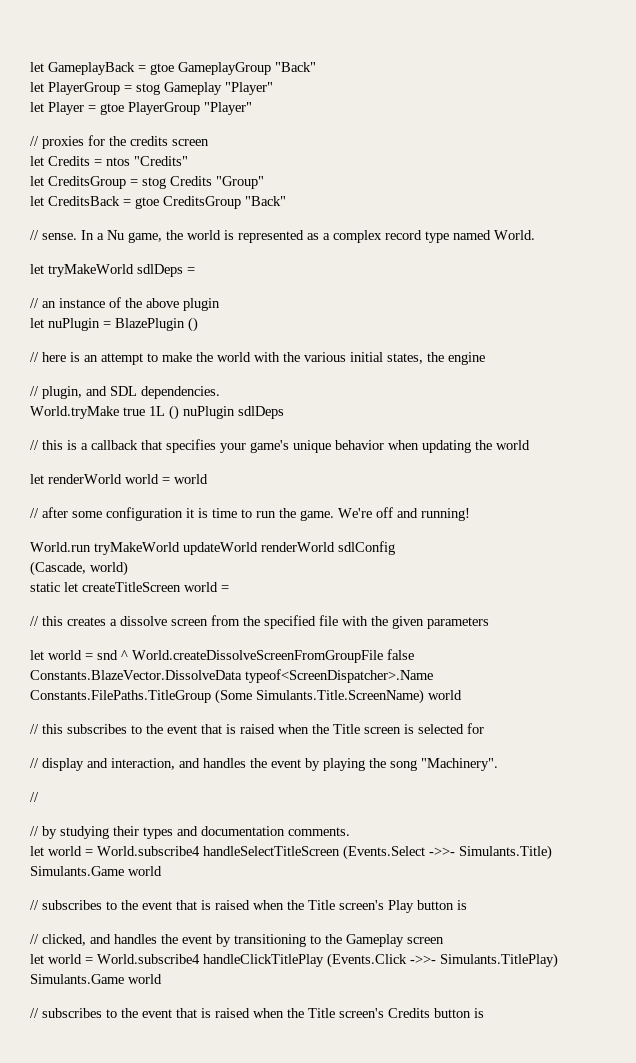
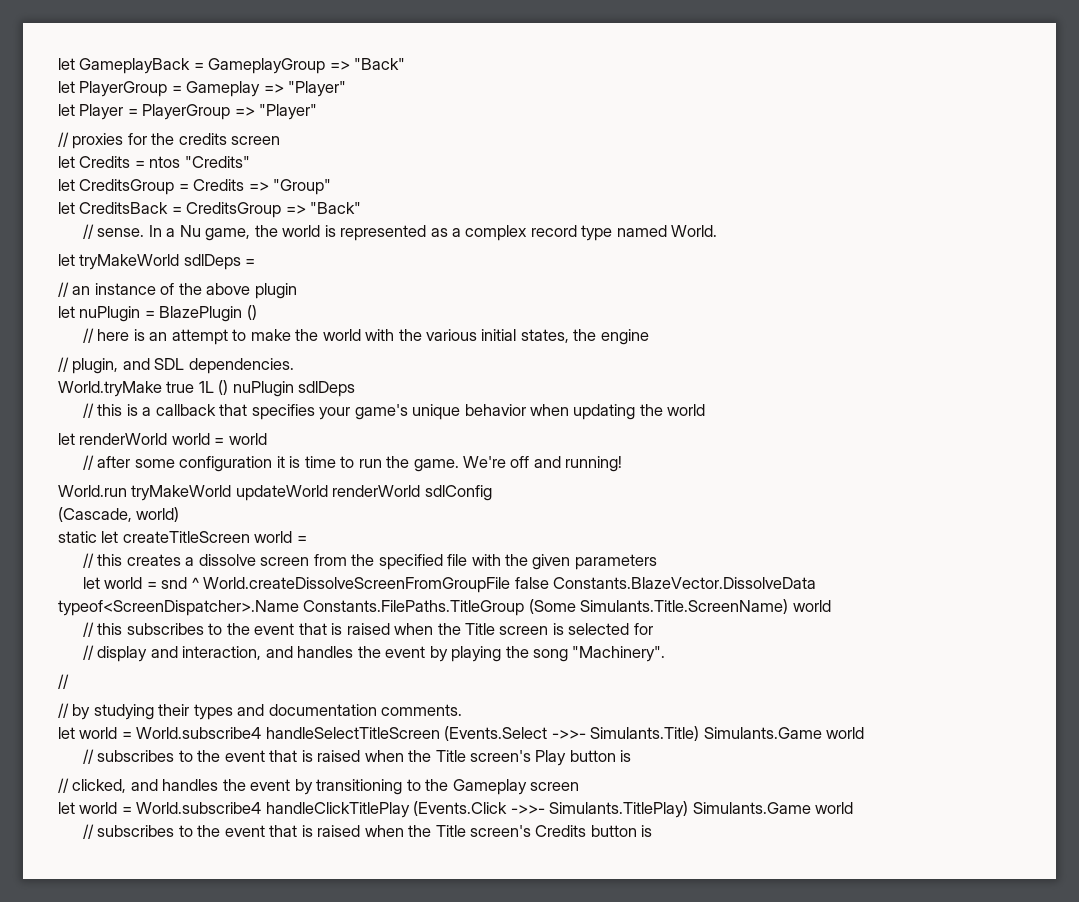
[150,62,271,75] gtoe GameplayGroup -> [208,58,350,74] GameplayGroup =>
[136,82,222,95] stog Gameplay -> [186,81,284,97] Gameplay =>
[100,102,200,115] gtoe PlayerGroup -> [142,104,255,120] PlayerGroup =>
[142,176,212,189] stog Credits -> [193,179,269,191] Credits =>
[135,196,241,209] gtoe CreditsGroup -> [186,202,306,218] CreditsGroup =>

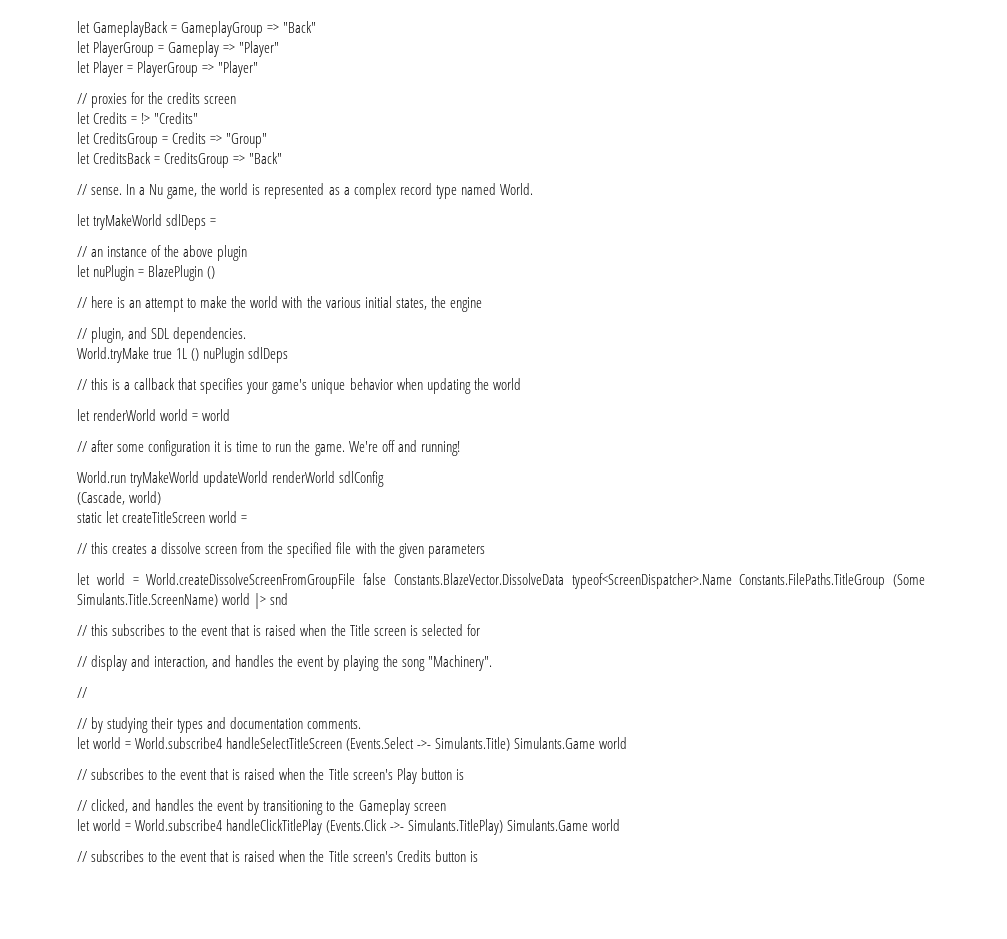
[149,156,181,168] ntos -> [141,113,151,124] !>
[161,577,199,589] snd ^ -> (139, 581) none
(831, 606) none -> [254,593,289,609] |> snd
[551,730,586,739] ->>- -> [417,740,432,749] ->-
[510,805,545,814] ->>- -> [390,822,405,831] ->-

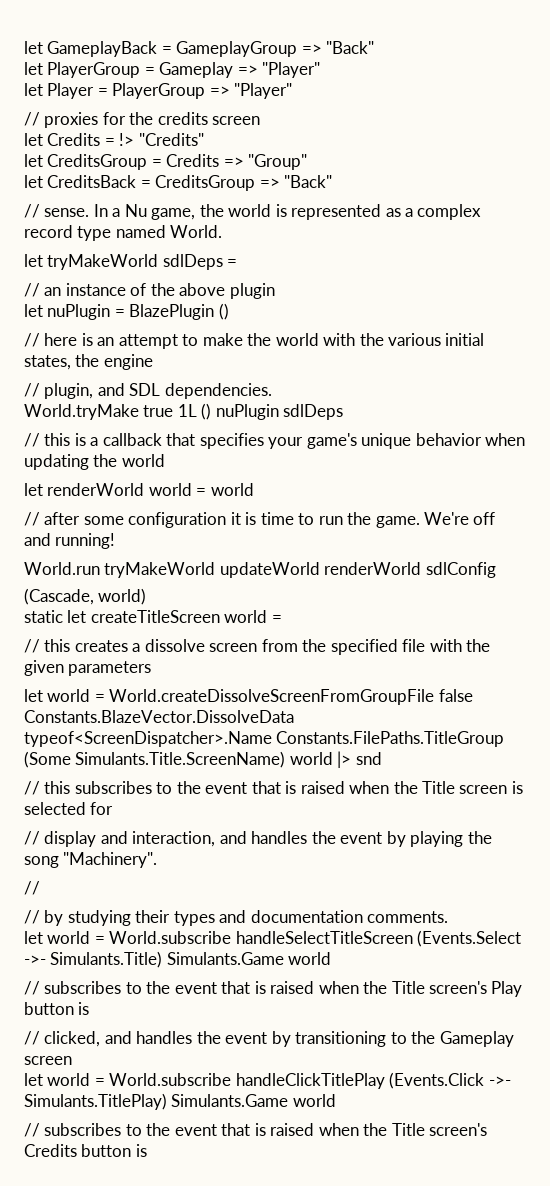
[135,737,223,749] World.subscribe4 -> [109,931,232,944] World.subscribe
[135,819,223,831] World.subscribe4 -> [109,1073,232,1086] World.subscribe

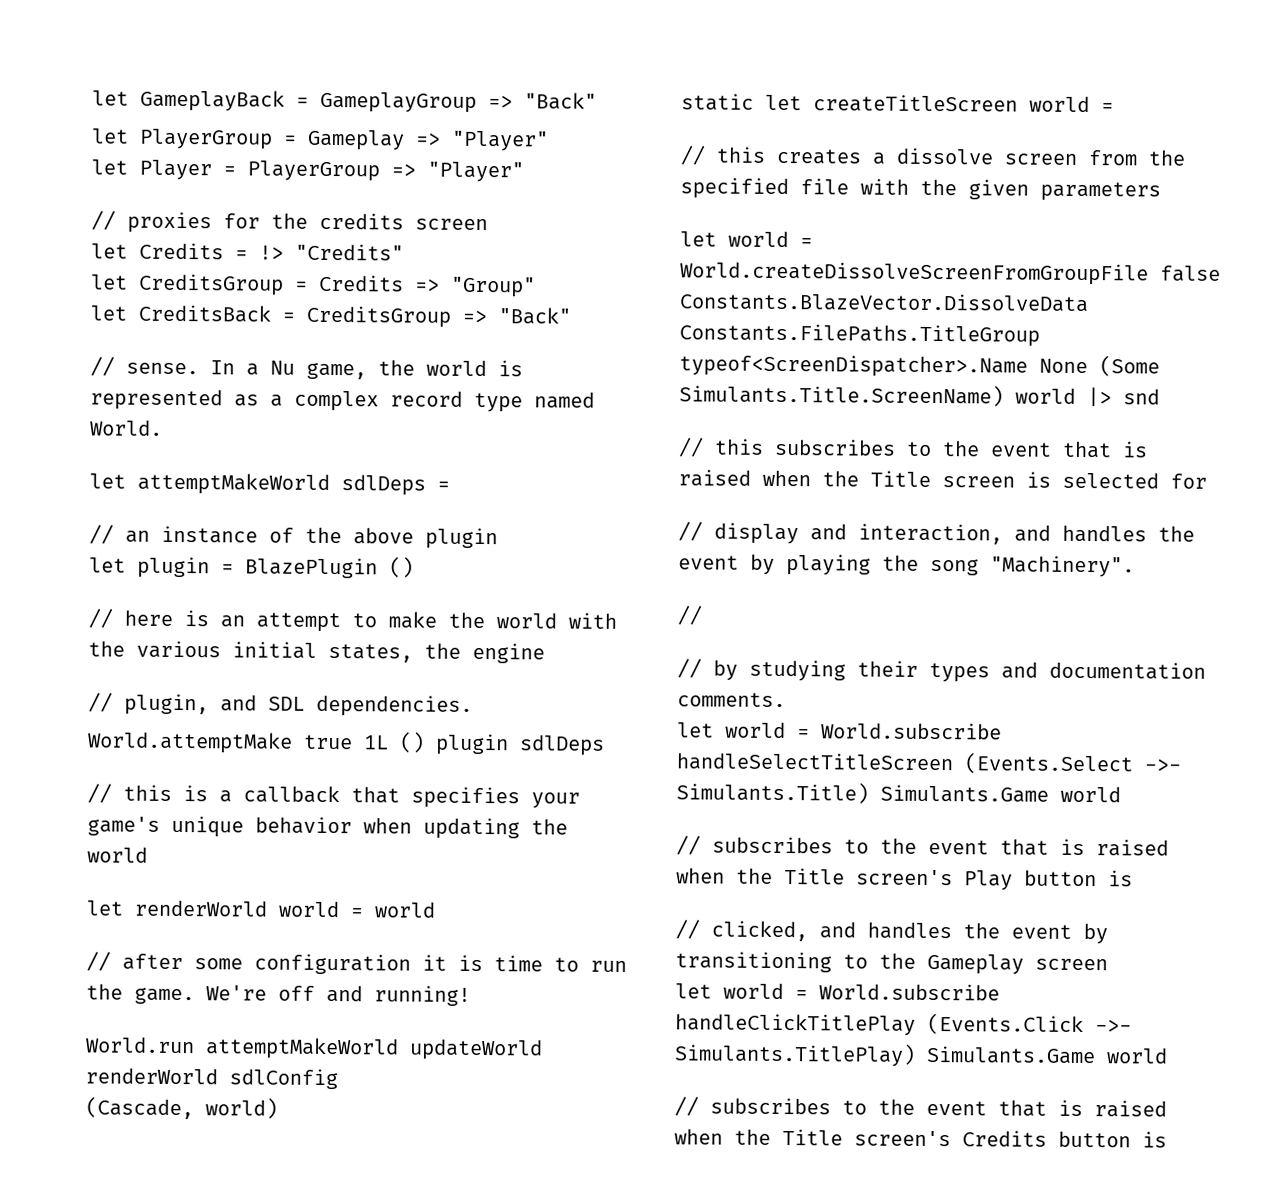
[47,254,159,270] tryMakeWorld -> [137,472,330,495] attemptMakeWorld
[47,304,111,320] nuPlugin -> [137,556,210,579] plugin
[24,404,139,420] World.tryMake -> [87,731,293,754] World.attemptMake
[215,404,279,420] nuPlugin -> [435,733,509,756] plugin
[104,562,216,578] tryMakeWorld -> [205,1037,399,1060] attemptMakeWorld
[24,731,505,747] typeof<ScreenDispatcher>.Name Constants.FilePaths.TitleGroup -> [679,323,1040,347] [679,354,1088,378] Constants.FilePaths.TitleGroup typeof<ScreenDispatcher>.Name None

